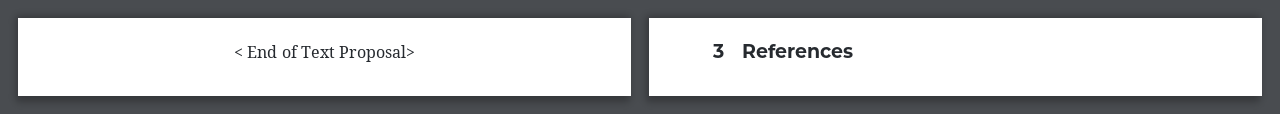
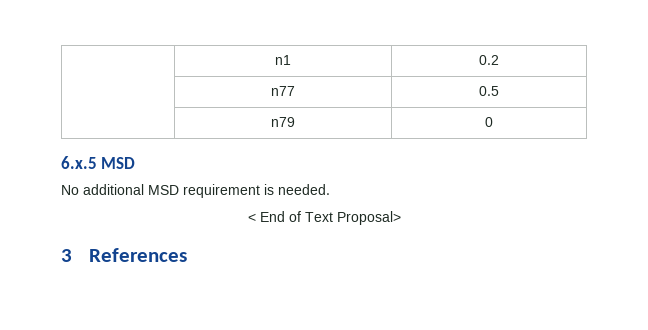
(233, 53) none -> [275,55,291,65] [479,55,500,65] [271,86,295,96] [479,86,500,96] [271,117,295,127] [485,117,494,127] [61,156,136,169] [61,184,330,198] | n1 | 0.2 // | n77 | 0.5 // | n79 | 0 // 6.x.5 MSD // No additional MSD requirement is needed. //

